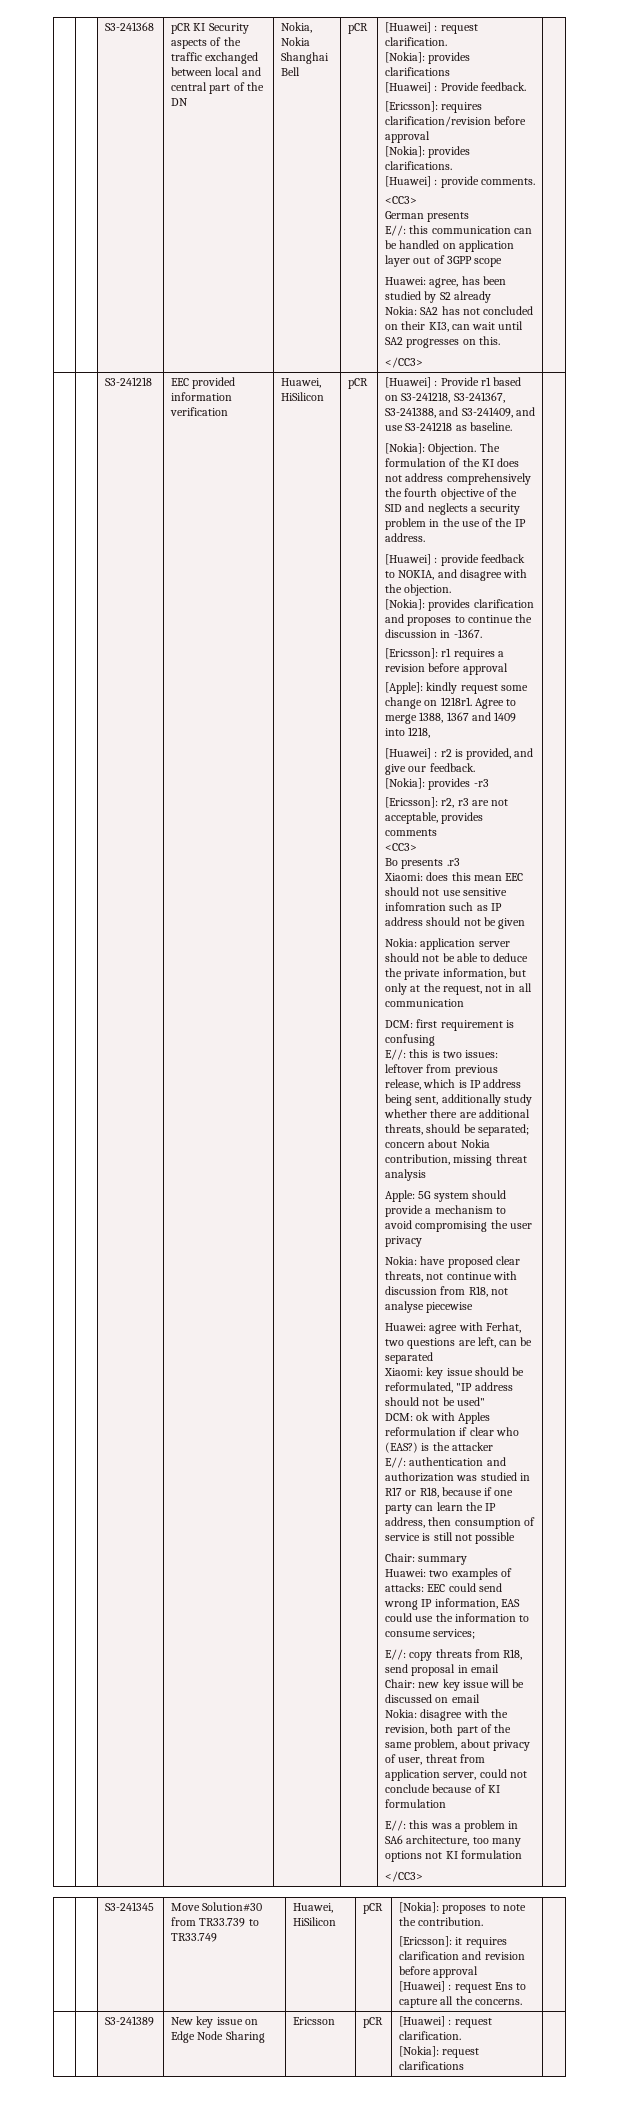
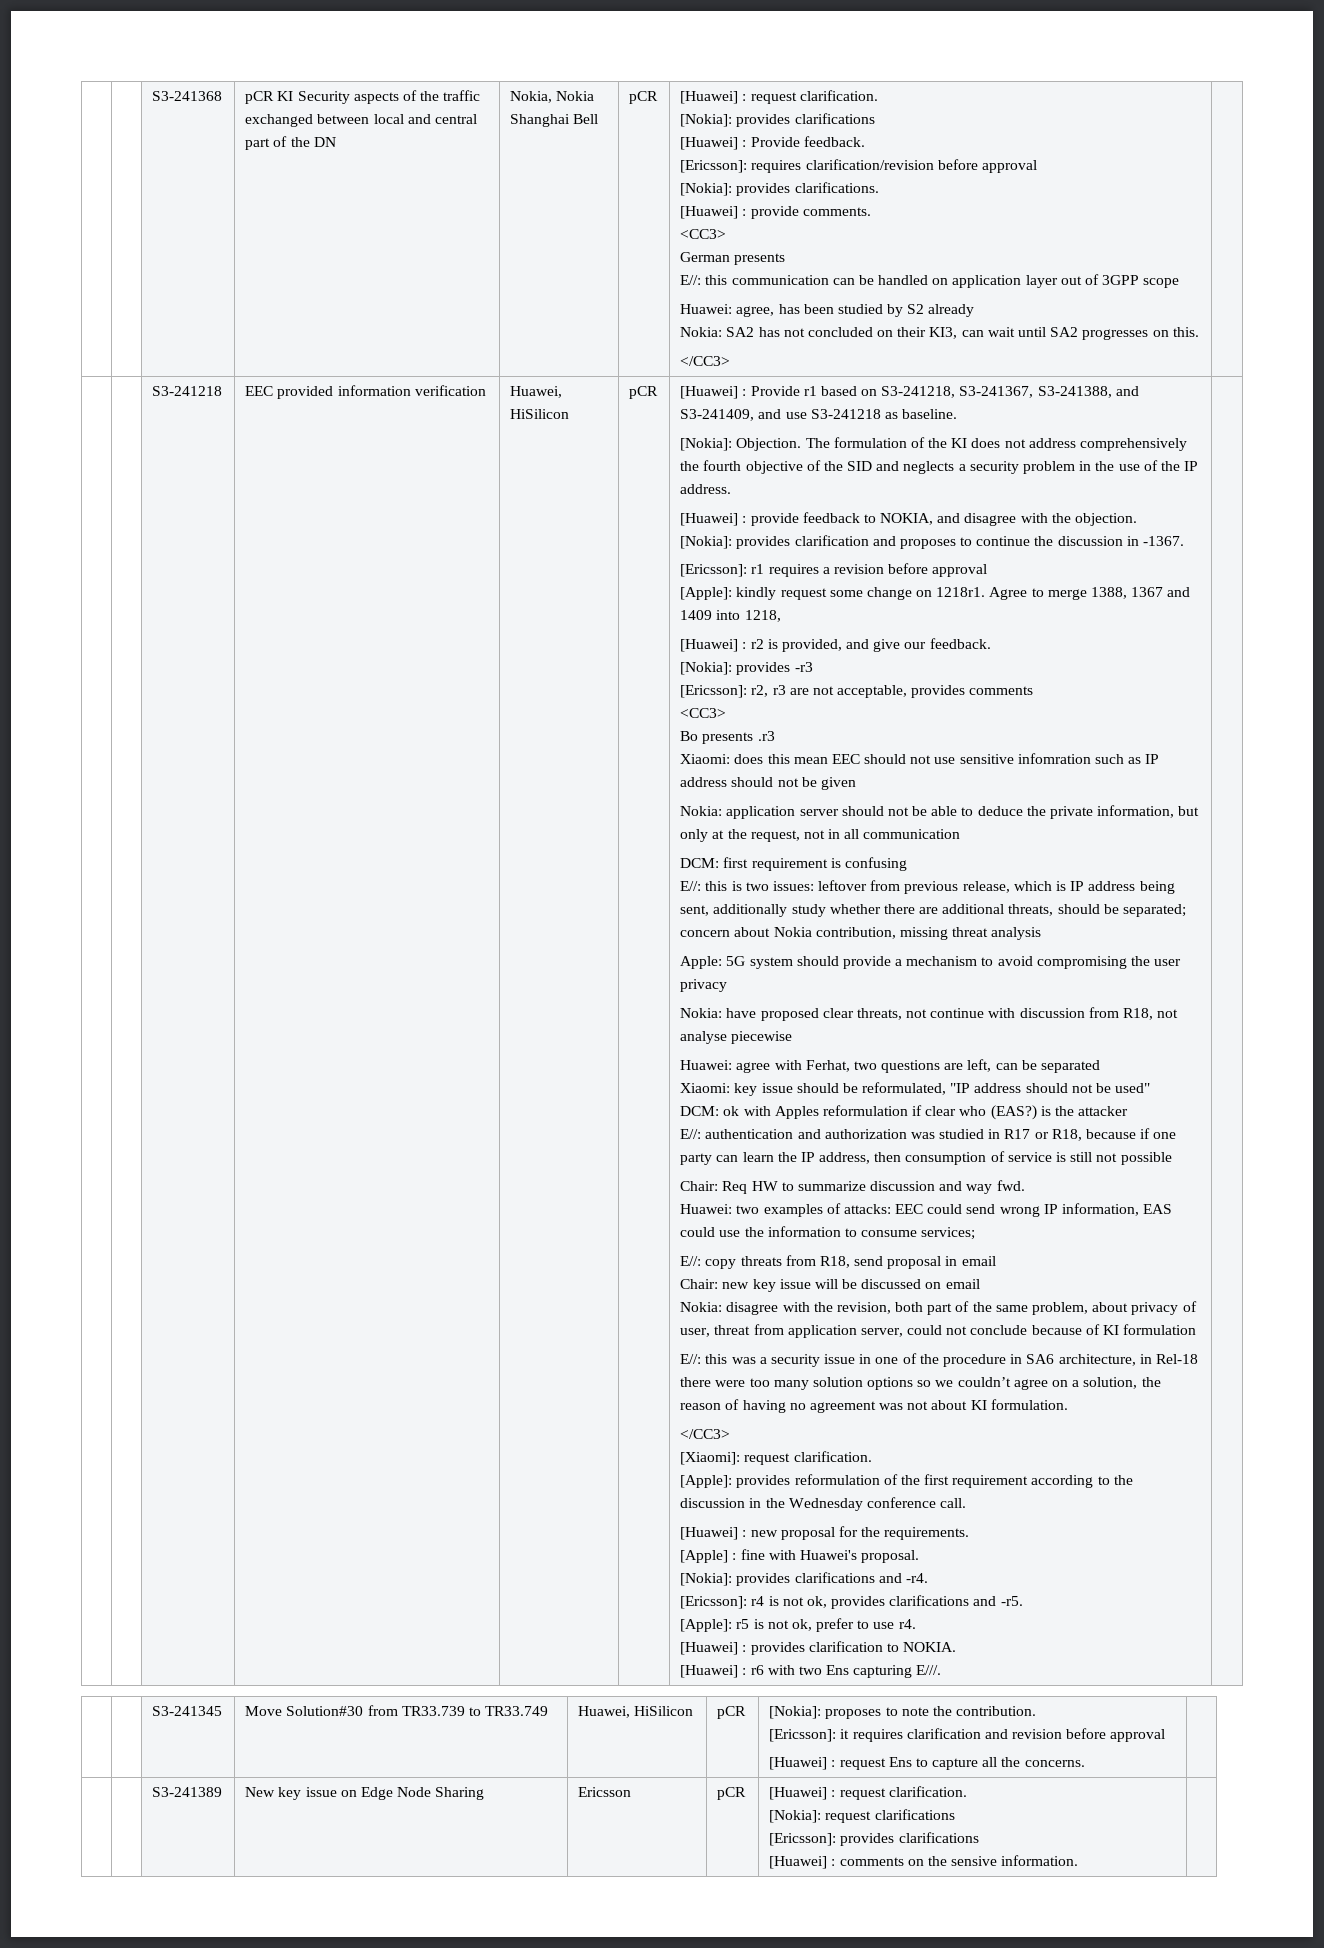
[418,1556,468,1565] summary -> [722,1180,1025,1194] Req HW to summarize discussion and way fwd.
[464,1820,519,1832] [385,1835,521,1847] [385,1850,522,1862] [385,1871,424,1882] problem in SA6 architecture, too many options not KI formulation // </CC3> -> [770,1353,1198,1367] [680,1377,1161,1390] [680,1399,1068,1413] [680,1429,731,1439] [680,1451,872,1465] [680,1474,1133,1488] [680,1497,967,1511] [680,1526,970,1540] [680,1549,920,1563] [680,1572,928,1586] [680,1595,1023,1609] [680,1618,916,1632] [680,1641,957,1655] [680,1665,942,1678] security issue in one of the procedure in SA6 architecture, in Rel-18 there were too many solution options so we couldn’t agree on a solution, the reason of having no agreement was not about KI formulation. // </CC3> // [Xiaomi]: request clarification. // [Apple]: provides reformulation of the first requirement according to the discussion in the Wednesday conference call. // [Huawei] : new proposal for the requirements. // [Apple] : fine with Huawei's proposal. // [Nokia]: provides clarifications and -r4. // [Ericsson]: r4 is not ok, provides clarifications and -r5. // [Apple]: r5 is not ok, prefer to use r4. // [Huawei] : provides clarification to NOKIA. // [Huawei] : r6 with two Ens capturing E///.
(465, 2065) none -> [769,1832,979,1846] [769,1855,1079,1869] // [Ericsson]: provides clarifications // [Huawei] : comments on the sensive information.

